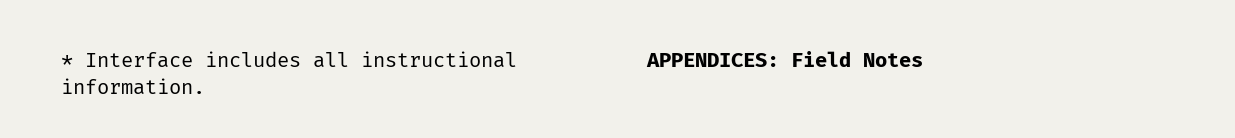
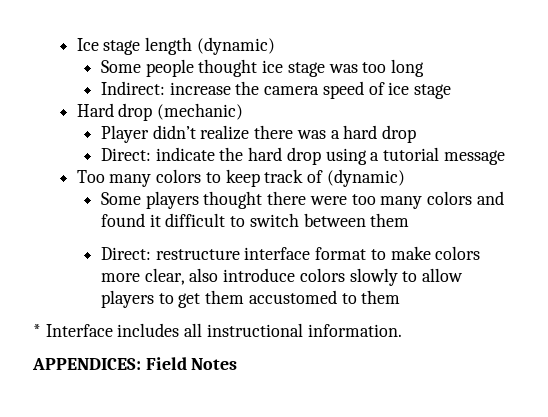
(61, 61) none -> [76,37,275,55] [101,59,425,77] [101,81,452,99] [76,103,244,121] [101,125,417,143] [101,147,505,165] [76,169,405,187] [101,191,504,209] [101,213,410,227] [101,246,481,260] [101,268,464,286] [101,290,401,308] Ice stage length (dynamic) // Some people thought ice stage was too long // Indirect: increase the camera speed of ice stage // Hard drop (mechanic) // Player didn’t realize there was a hard drop // Direct: indicate the hard drop using a tutorial message // Too many colors to keep track of (dynamic) // Some players thought there were too many colors and found it difficult to switch between them // Direct: restructure interface format to make colors more clear, also introduce colors slowly to allow players to get them accustomed to them //

